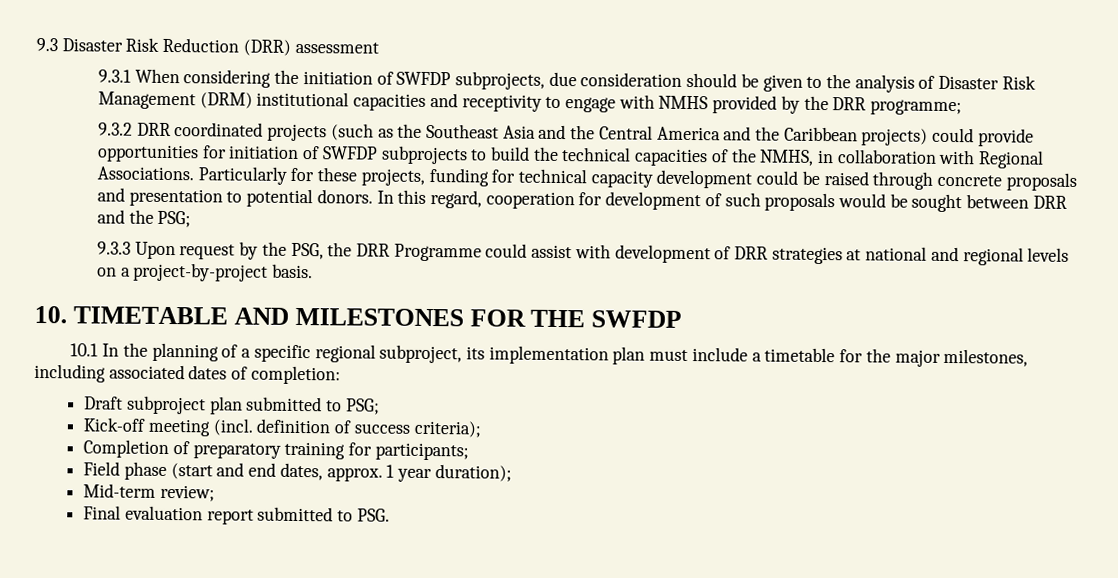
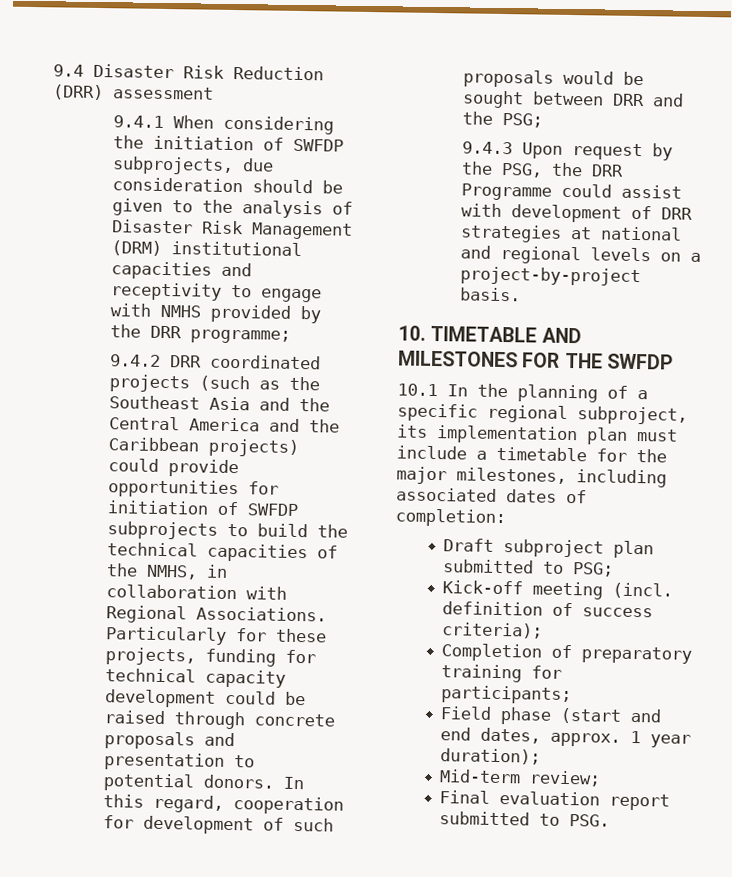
[36,37,58,52] 9.3 -> [53,64,84,77] 9.4
[97,69,131,83] 9.3.1 -> [112,115,164,128] 9.4.1
[97,122,133,136] 9.3.2 -> [109,354,161,367] 9.4.2
[96,241,131,255] 9.3.3 -> [461,141,513,155] 9.4.3

